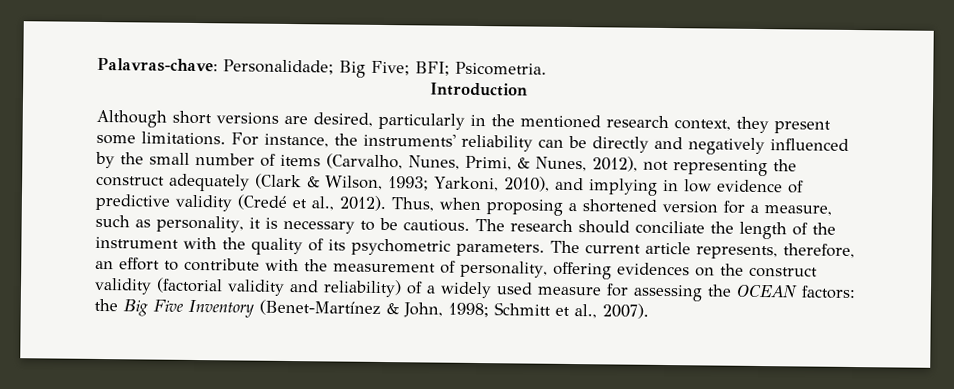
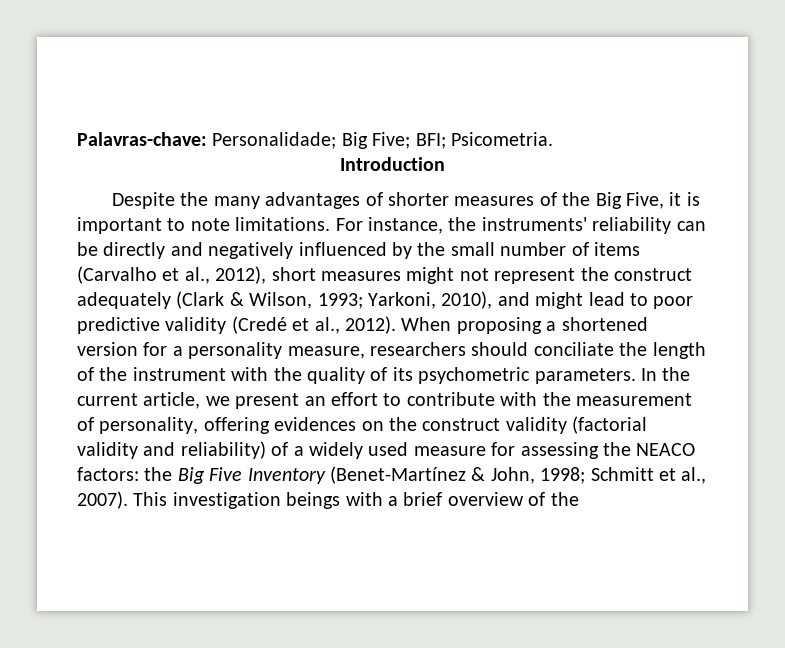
[96,109,831,134] [96,134,136,145] Although short versions are desired, particularly in the mentioned research context, they present some -> [111,192,700,209] [77,217,230,234] Despite the many advantages of shorter measures of the Big Five, it is important to note
[326,153,768,177] (Carvalho, Nunes, Primi, & Nunes, 2012), not representing -> [77,266,576,284] (Carvalho et al., 2012), short measures might not represent
[587,178,804,196] implying in low evidence of -> [535,292,694,309] might lead to poor
[391,197,481,212] Thus, when -> [401,317,452,331] When
[764,205,832,216] [95,214,573,234] measure, such as personality, it is necessary to be cautious. The research -> [188,342,466,359] personality measure, researchers
[550,240,855,260] The current article represents, therefore, -> [640,367,691,381] [77,392,300,409] In the current article, we present
[736,284,798,298] OCEAN -> [636,443,696,456] NEACO
(649, 311) none -> [133,492,579,509] This investigation beings with a brief overview of the

